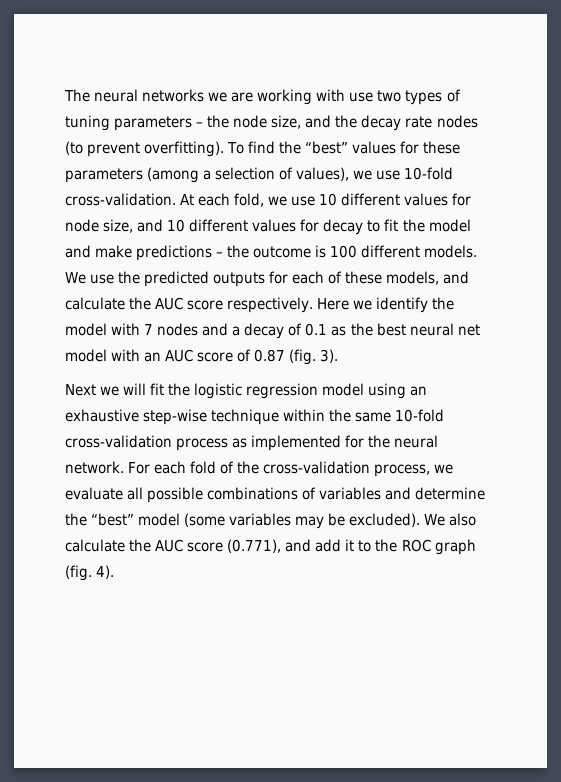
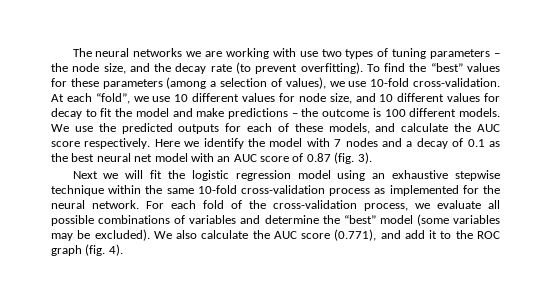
[436,115,478,128] nodes -> (232, 68) none
[234,193,265,207] fold, -> [95,93,130,104] “fold”,
[143,409,208,425] step-wise -> [454,170,500,181] stepwise

